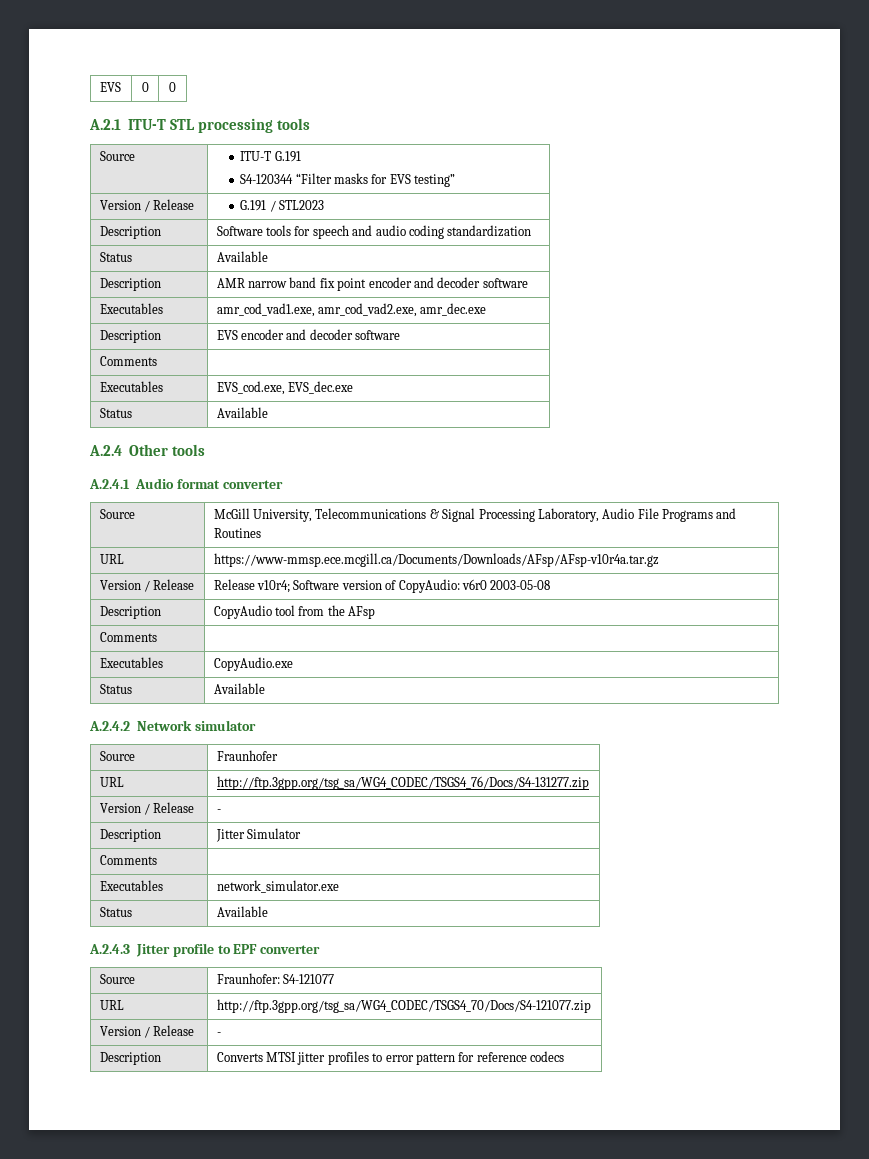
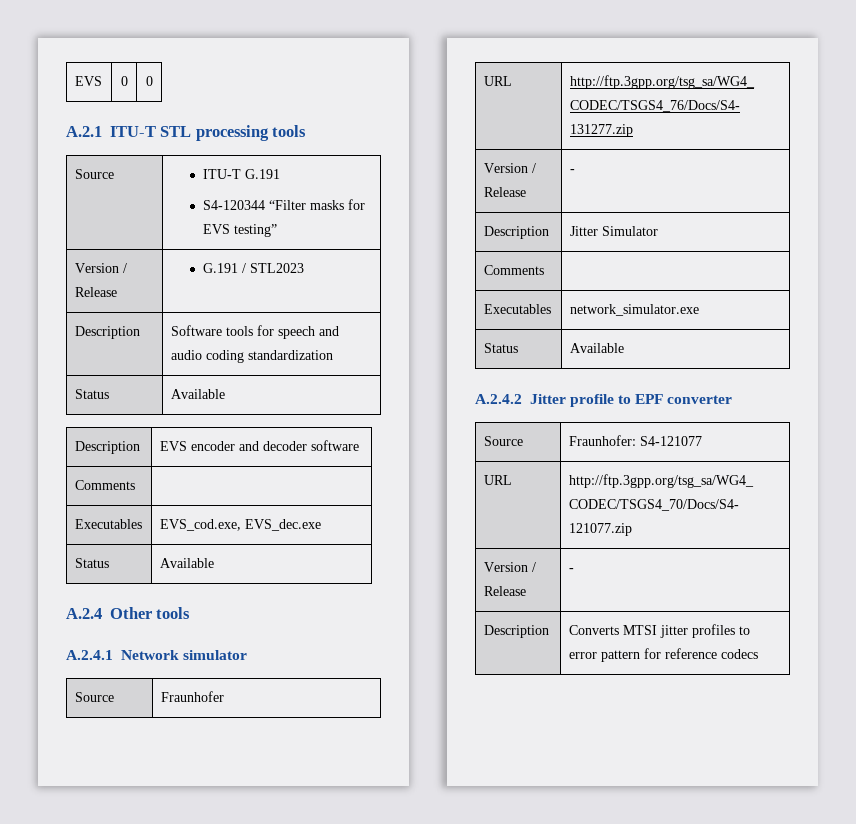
[99,278,161,291] [216,277,528,291] [99,303,163,314] [216,303,487,317] // Description | AMR narrow band fix point encoder and decoder software // Executables | amr_cod_vad1.exe, amr_cod_vad2.exe, amr_dec.exe -> (225, 394) none
[135,478,283,489] [99,509,135,519] [213,508,737,522] [213,528,261,538] [99,554,124,564] [213,553,659,567] [99,579,195,592] [213,579,551,593] [99,606,161,619] [213,605,376,619] [99,632,157,642] [99,657,163,668] [213,657,293,671] [99,684,132,694] [213,683,265,694] [89,721,130,731] Audio format converter // Source | McGill University, Telecommunications & Signal Processing Laboratory, Audio File Programs and Routines // URL | https://www-mmsp.ece.mcgill.ca/Documents/Downloads/AFsp/AFsp-v10r4a.tar.gz // Version / Release | Release v10r4; Software version of CopyAudio: v6r0 2003-05-08 // Description | CopyAudio tool from the AFsp // Comments | // Executables | CopyAudio.exe // Status | Available // A.2.4.2 -> (113, 655) none
[89,944,130,954] A.2.4.3 -> [475,394,522,404] A.2.4.2

